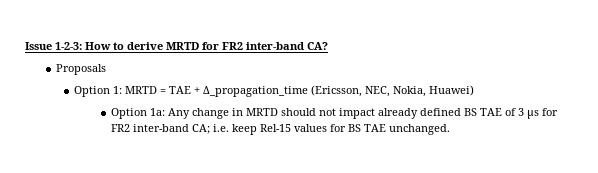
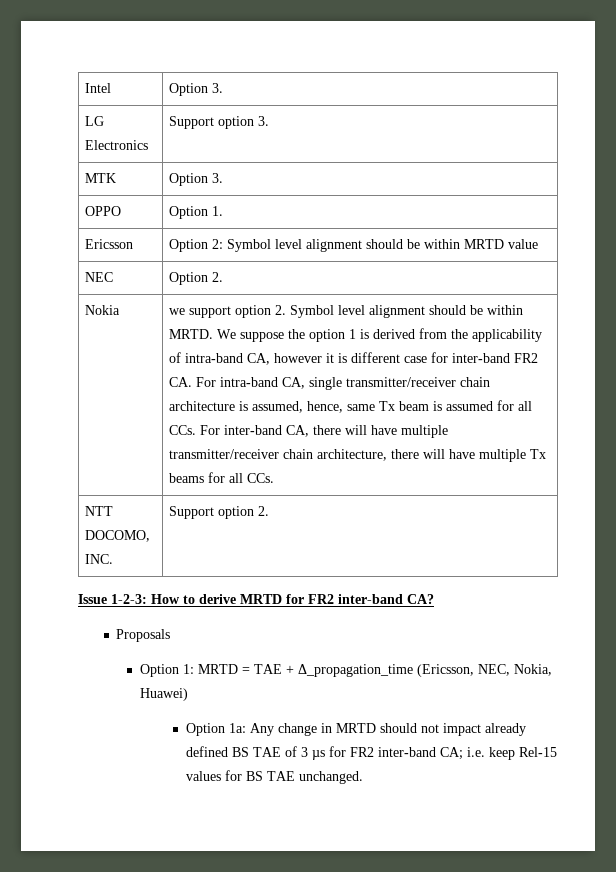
(25, 46) none -> [85,83,112,93] [169,83,224,96] [85,116,105,126] [85,140,149,150] [169,116,270,129] [85,173,117,183] [169,173,224,186] [85,206,122,216] [169,206,224,219] [85,239,134,249] [169,239,539,252] [85,272,114,282] [169,272,224,285] [85,305,121,315] [169,305,524,318] [169,328,543,342] [169,352,539,365] [169,377,491,390] [169,400,533,413] [169,425,449,438] [169,449,547,462] [169,472,275,483] [85,506,114,516] [85,530,151,542] [85,554,114,564] [169,506,270,519] Intel | Option 3. // LG Electronics | Support option 3. // MTK | Option 3. // OPPO | Option 1. // Ericsson | Option 2: Symbol level alignment should be within MRTD value // NEC | Option 2. // Nokia | we support option 2. Symbol level alignment should be within MRTD. We suppose the option 1 is derived from the applicability of intra-band CA, however it is different case for inter-band FR2 CA. For intra-band CA, single transmitter/receiver chain architecture is assumed, hence, same Tx beam is assumed for all CCs. For inter-band CA, there will have multiple transmitter/receiver chain architecture, there will have multiple Tx beams for all CCs. // NTT DOCOMO, INC. | Support option 2. //

